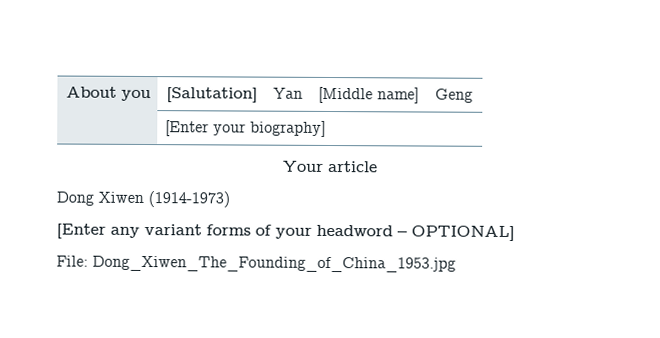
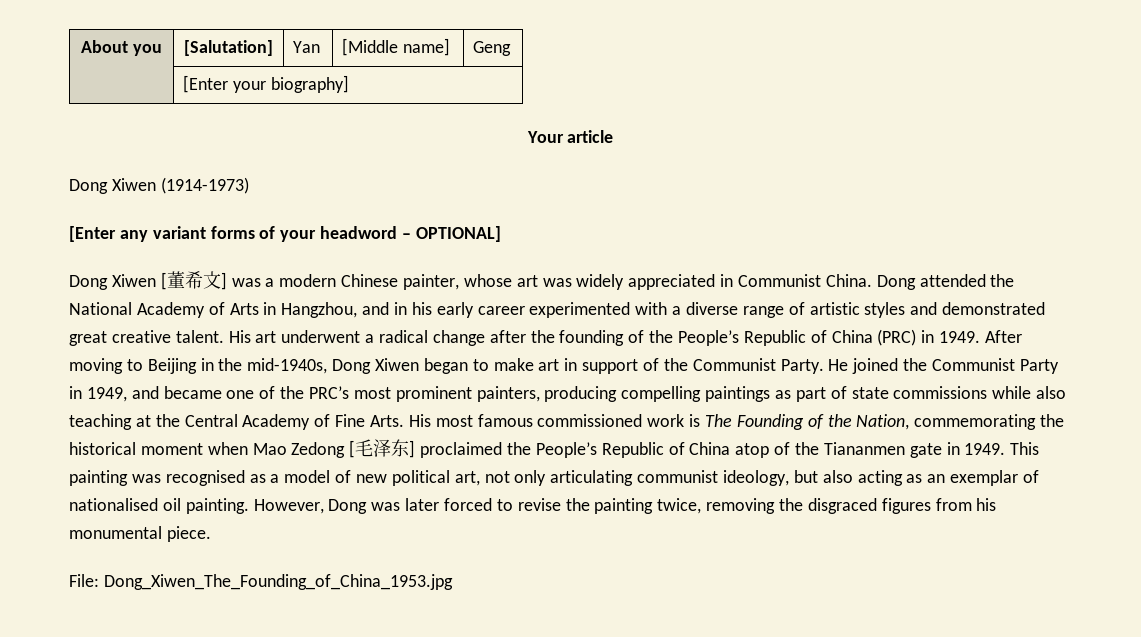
(515, 233) none -> [69,271,1015,290] [69,302,1046,318] [69,329,1023,346] [69,358,1059,374] [69,386,1067,402] [69,414,1065,430] [69,439,1040,458] [69,470,1040,486] [69,498,997,514] [69,526,211,542] // Dong Xiwen [董希文] was a modern Chinese painter, whose art was widely appreciated in Communist China. Dong attended the National Academy of Arts in Hangzhou, and in his early career experimented with a diverse range of artistic styles and demonstrated great creative talent. His art underwent a radical change after the founding of the People’s Republic of China (PRC) in 1949. After moving to Beijing in the mid-1940s, Dong Xiwen began to make art in support of the Communist Party. He joined the Communist Party in 1949, and became one of the PRC’s most prominent painters, producing compelling paintings as part of state commissions while also teaching at the Central Academy of Fine Arts. His most famous commissioned work is The Founding of the Nation, commemorating the historical moment when Mao Zedong [毛泽东] proclaimed the People’s Republic of China atop of the Tiananmen gate in 1949. This painting was recognised as a model of new political art, not only articulating communist ideology, but also acting as an exemplar of nationalised oil painting. However, Dong was later forced to revise the painting twice, removing the disgraced figures from his monumental piece.

